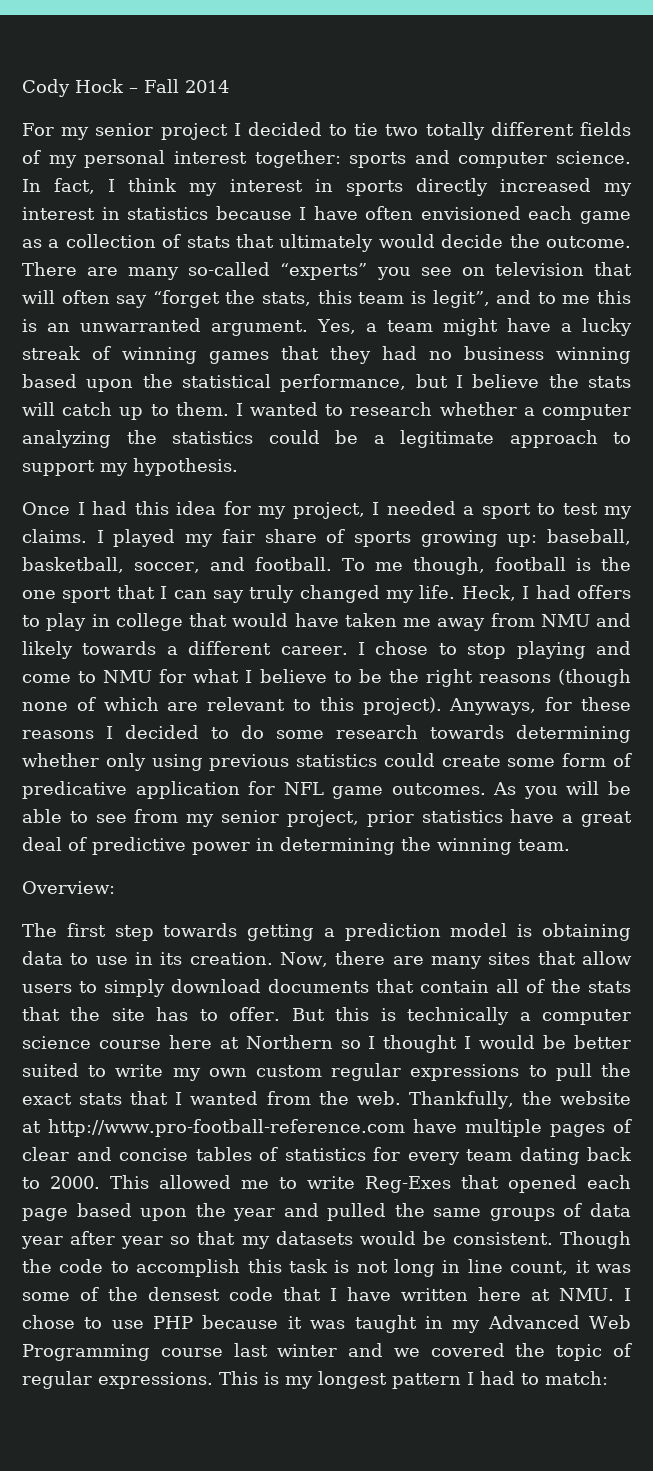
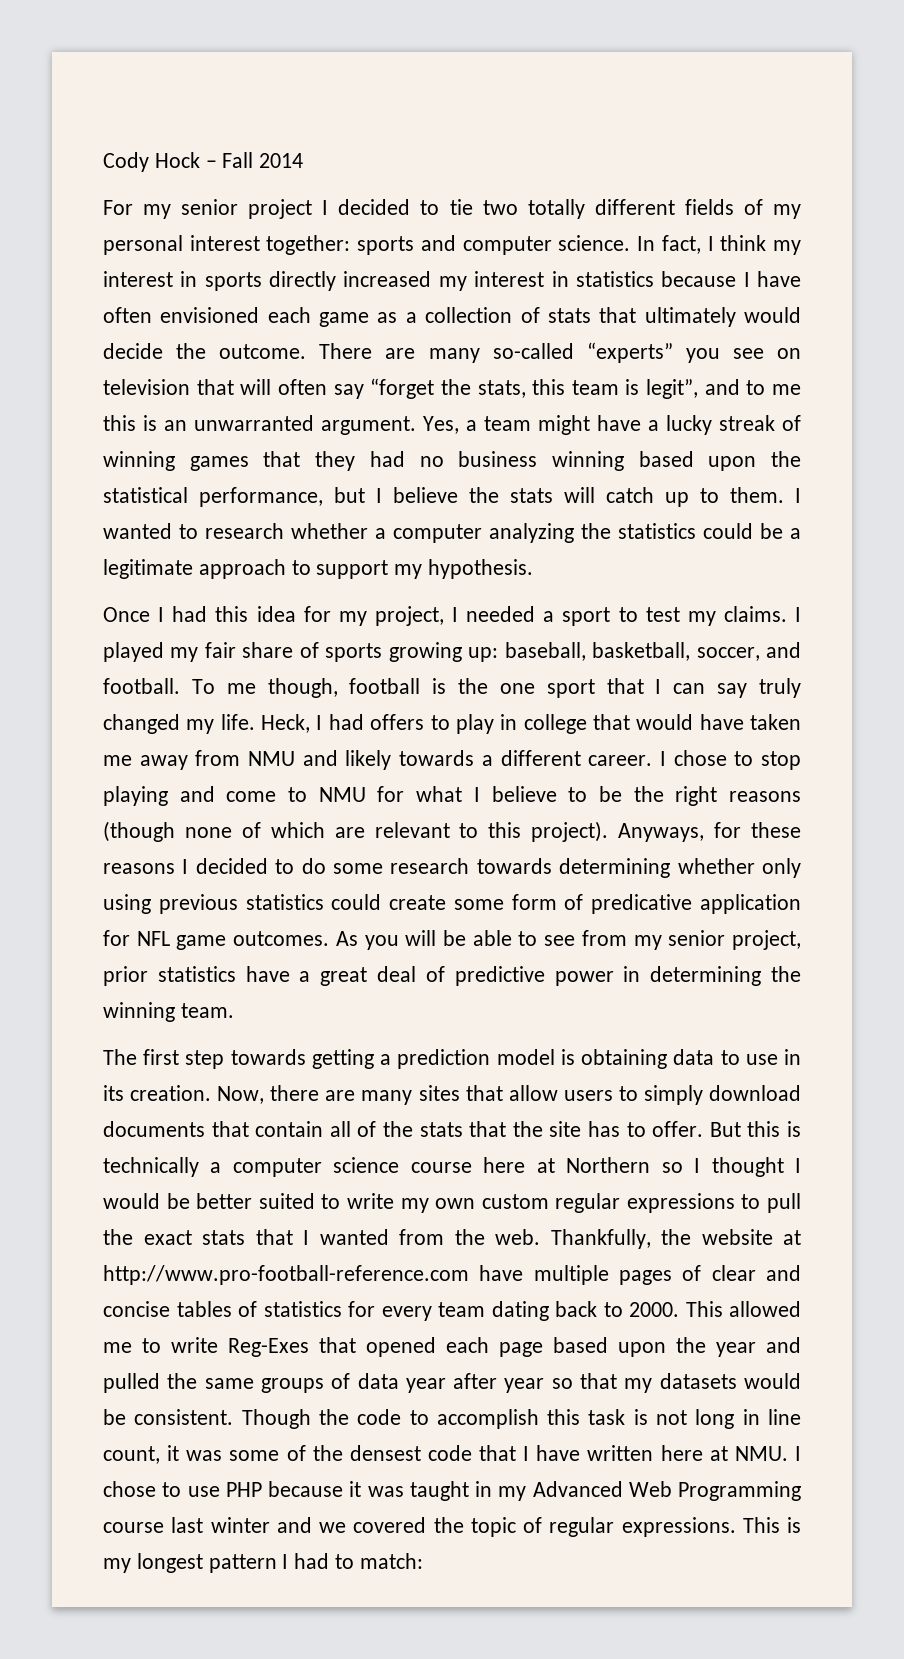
[22,881,115,894] // Overview: -> (234, 1010) none

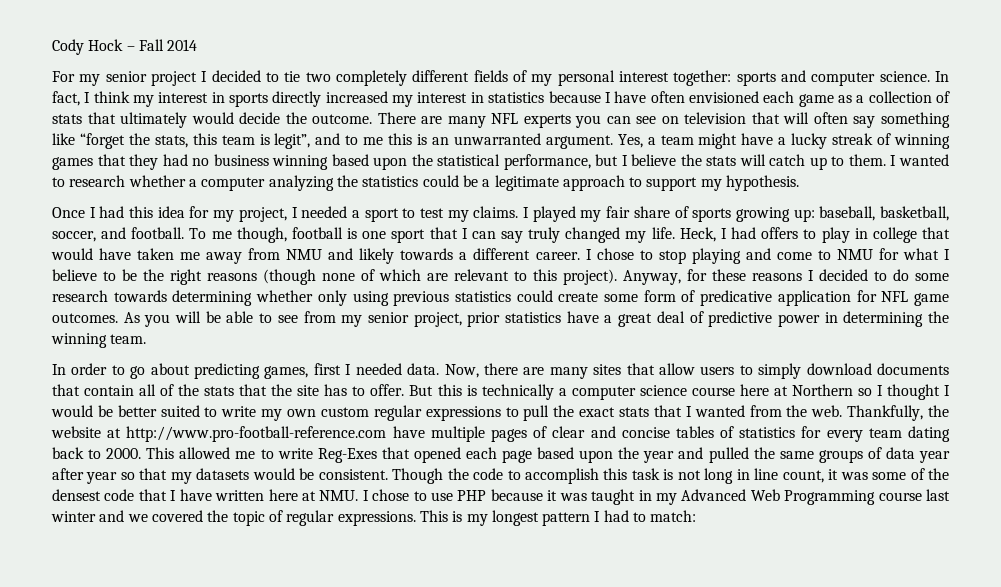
[527,199,585,219] totally -> [336,70,408,86] completely
[492,342,720,363] so-called “experts” you -> [491,113,631,128] NFL experts you can
(364, 391) none -> [880,112,950,128] [52,133,75,145] something like
[458,678,489,694] the -> (358, 233) none
[618,823,705,842] Anyways, -> [623,270,681,285] Anyway,
[103,1049,802,1069] [103,1085,212,1101] The first step towards getting a prediction model is obtaining data to use in its creation. -> [52,363,440,379] In order to go about predicting games, first I needed data.

